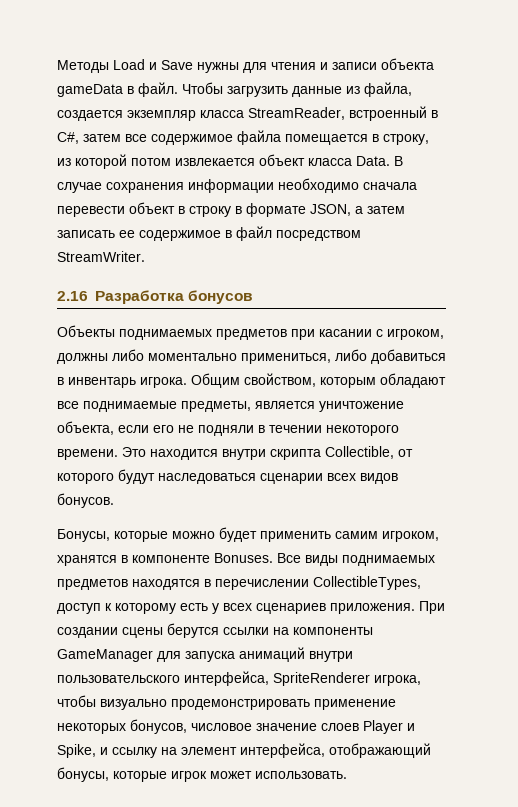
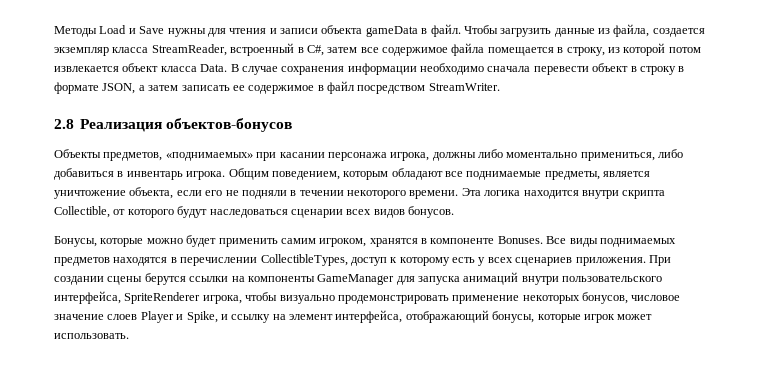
[57,290,254,304] [57,325,444,340] 2.16 Разработка бонусов // Объекты поднимаемых предметов при касании с игроком, -> [54,118,293,132] [54,149,430,161] 2.8 Реализация объектов-бонусов // Объекты предметов, «поднимаемых» при касании персонажа игрока,
[244,373,316,387] свойством, -> [271,171,340,180] поведением,
[122,447,146,457] Это -> [461,188,521,196] Эта логика

